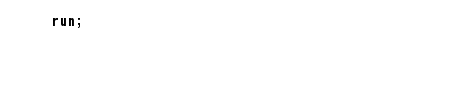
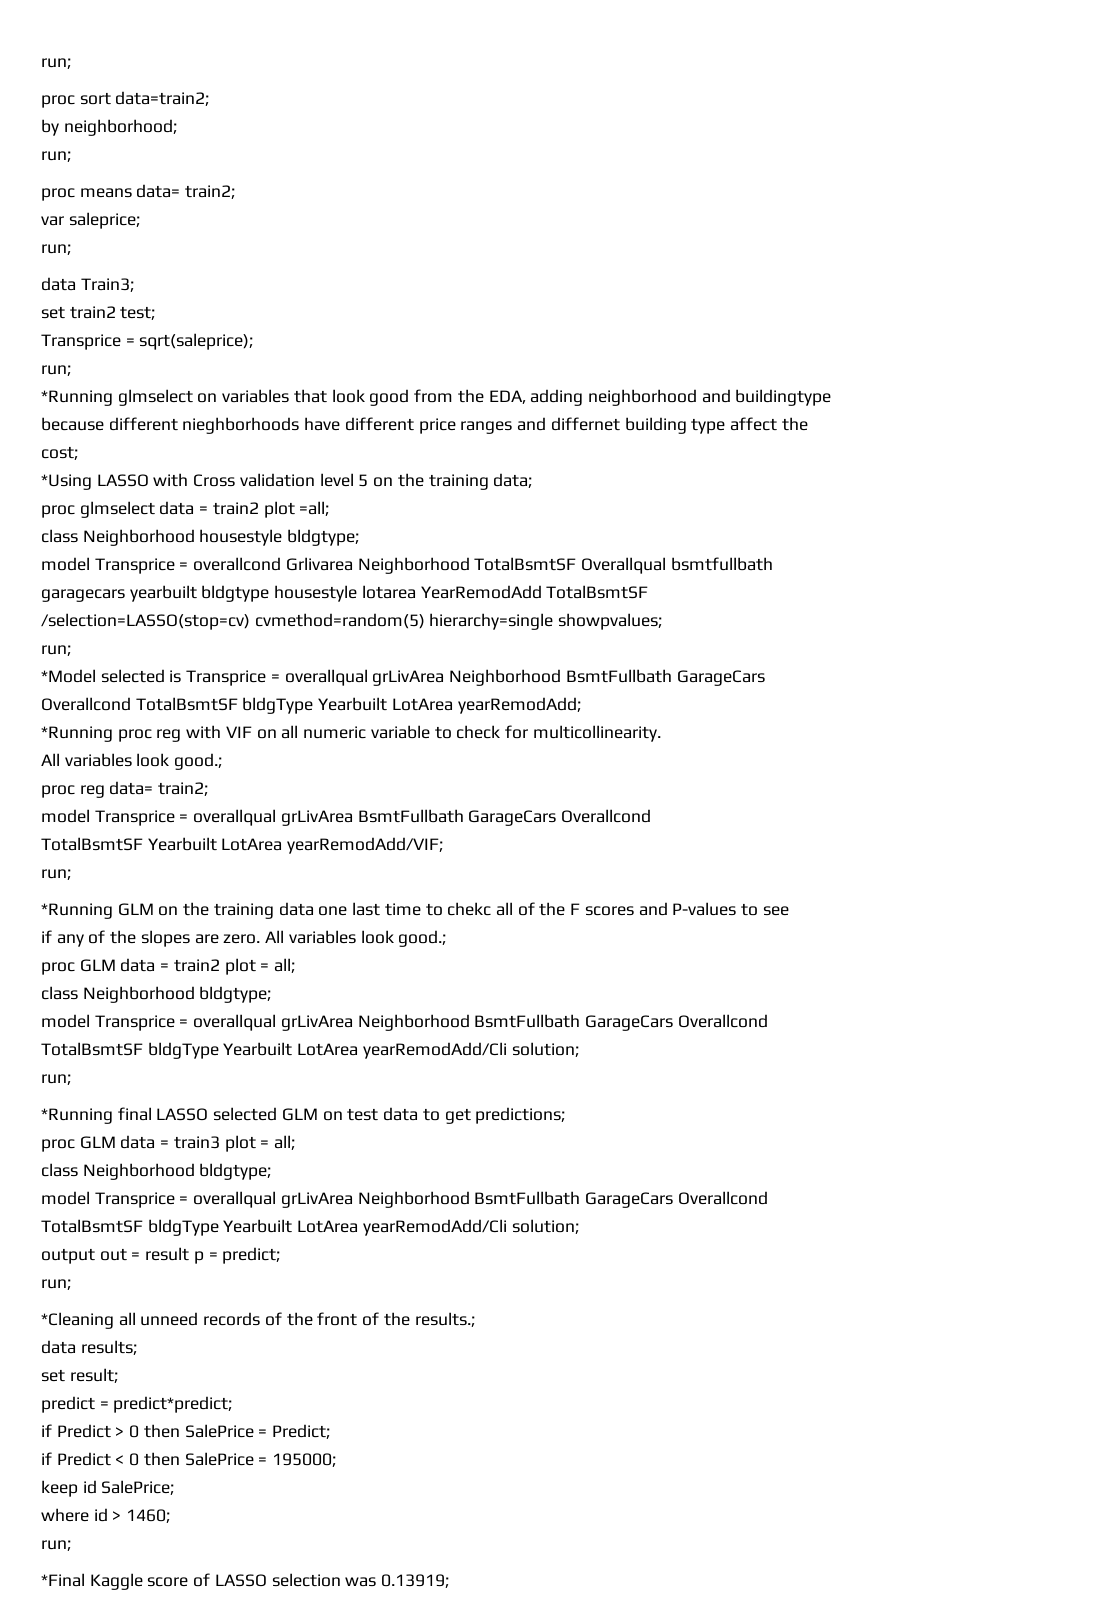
[51,17,83,28] run; -> [41,58,71,69] [41,91,210,108] [41,119,177,136] [41,151,71,162] [41,184,236,201] [41,212,140,229] [41,244,71,255] [41,277,134,292] [41,306,156,320] [41,333,254,350] [41,365,71,376] [41,389,832,406] [41,417,808,434] [41,446,78,460] [41,473,533,490] [41,501,330,518] [41,529,360,546] [41,557,773,574] [41,585,649,602] [41,613,663,630] [41,645,71,656] [41,669,765,686] [41,697,581,714] [41,725,661,742] [41,753,223,770] [41,781,209,798] [41,809,652,826] [41,837,444,854] [41,869,71,880] [41,902,789,919] [41,930,447,947] [41,958,296,975] [41,986,272,1003] [41,1014,768,1031] [41,1042,579,1059] [41,1074,71,1085] [41,1107,566,1124] [41,1135,296,1152] [41,1163,272,1180] [41,1191,768,1208] [41,1219,579,1236] [41,1247,281,1264] [41,1279,71,1290] [41,1312,475,1329] [41,1340,137,1355] [41,1368,118,1383] [41,1396,233,1413] [41,1424,331,1439] [41,1452,337,1467] [41,1480,175,1497] [41,1508,171,1523] [41,1540,71,1551] [41,1573,450,1590] run; // proc sort data=train2; // by neighborhood; // run; // proc means data= train2; // var saleprice; // run; // data Train3; // set train2 test; // Transprice = sqrt(saleprice); // run; // *Running glmselect on variables that look good from the EDA, adding neighborhood and buildingtype // because different nieghborhoods have different price ranges and differnet building type affect the // cost; // *Using LASSO with Cross validation level 5 on the training data; // proc glmselect data = train2 plot =all; // class Neighborhood housestyle bldgtype; // model Transprice = overallcond Grlivarea Neighborhood TotalBsmtSF Overallqual bsmtfullbath // garagecars yearbuilt bldgtype housestyle lotarea YearRemodAdd TotalBsmtSF // /selection=LASSO(stop=cv) cvmethod=random(5) hierarchy=single showpvalues; // run; // *Model selected is Transprice = overallqual grLivArea Neighborhood BsmtFullbath GarageCars // Overallcond TotalBsmtSF bldgType Yearbuilt LotArea yearRemodAdd; // *Running proc reg with VIF on all numeric variable to check for multicollinearity. // All variables look good.; // proc reg data= train2; // model Transprice = overallqual grLivArea BsmtFullbath GarageCars Overallcond // TotalBsmtSF Yearbuilt LotArea yearRemodAdd/VIF; // run; // *Running GLM on the training data one last time to chekc all of the F scores and P-values to see // if any of the slopes are zero. All variables look good.; // proc GLM data = train2 plot = all; // class Neighborhood bldgtype; // model Transprice = overallqual grLivArea Neighborhood BsmtFullbath GarageCars Overallcond // TotalBsmtSF bldgType Yearbuilt LotArea yearRemodAdd/Cli solution; // run; // *Running final LASSO selected GLM on test data to get predictions; // proc GLM data = train3 plot = all; // class Neighborhood bldgtype; // model Transprice = overallqual grLivArea Neighborhood BsmtFullbath GarageCars Overallcond // TotalBsmtSF bldgType Yearbuilt LotArea yearRemodAdd/Cli solution; // output out = result p = predict; // run; // *Cleaning all unneed records of the front of the results.; // data results; // set result; // predict = predict*predict; // if Predict > 0 then SalePrice = Predict; // if Predict < 0 then SalePrice = 195000; // keep id SalePrice; // where id > 1460; // run; // *Final Kaggle score of LASSO selection was 0.13919;

